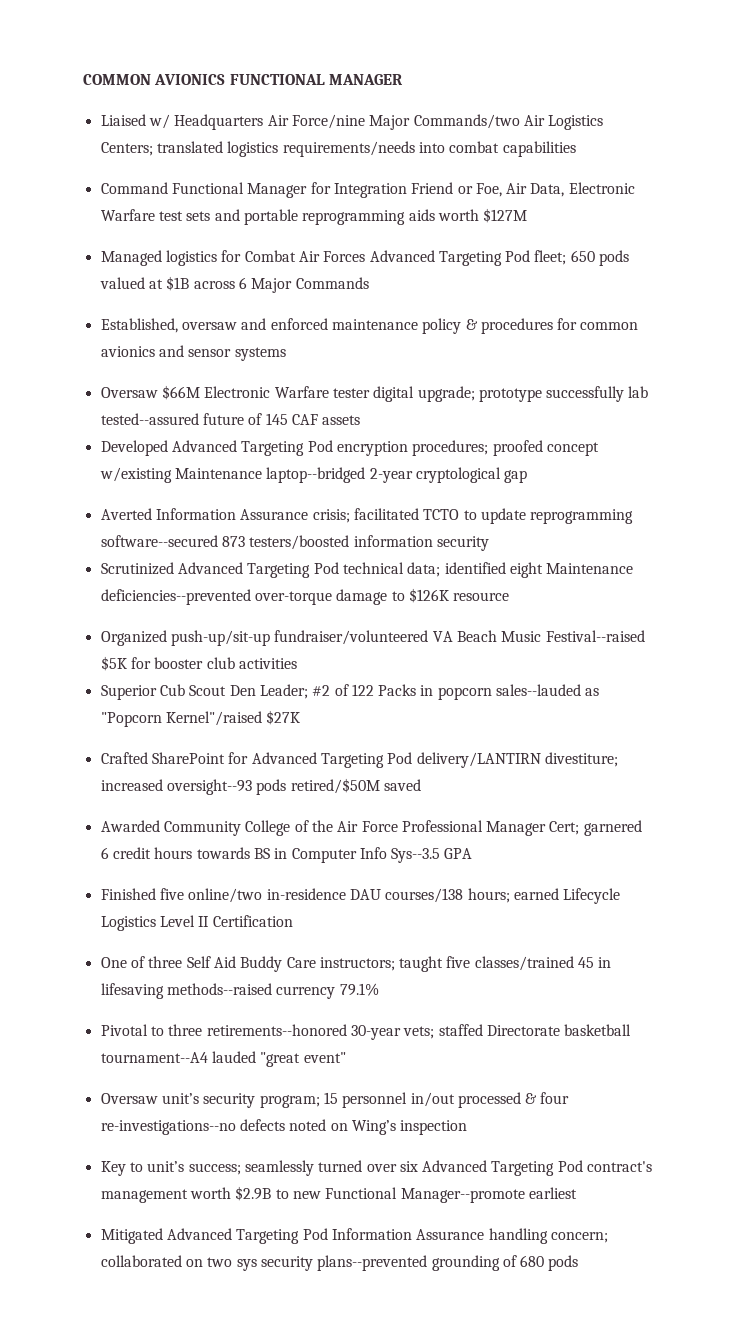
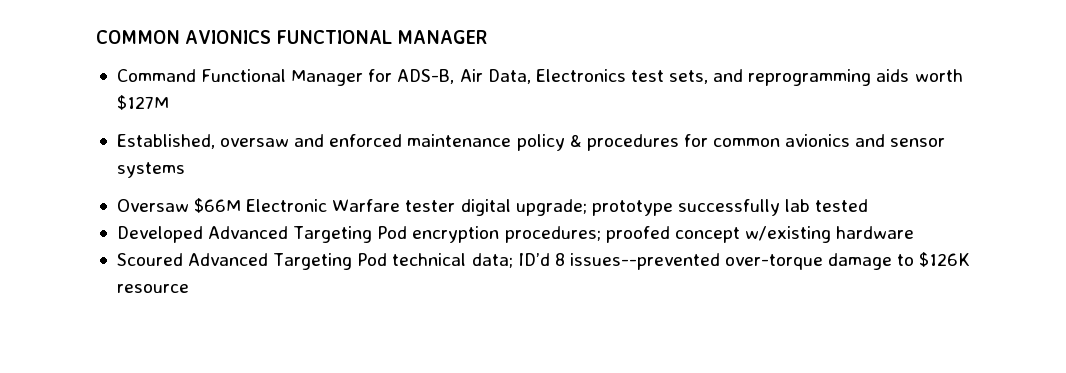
[100,114,604,130] [100,141,576,157] [100,182,635,198] [100,208,528,225] [100,250,630,266] [99,276,369,293] Liaised w/ Headquarters Air Force/nine Major Commands/two Air Logistics Centers; translated logistics requirements/needs into combat capabilities // Command Functional Manager for Integration Friend or Foe, Air Data, Electronic Warfare test sets and portable reprogramming aids worth $127M // Managed logistics for Combat Air Forces Advanced Targeting Pod fleet; 650 pods valued at $1B across 6 Major Commands -> [116,69,963,86] [116,95,169,110] Command Functional Manager for ADS-B, Air Data, Electronics test sets, and reprogramming aids worth $127M
[100,413,361,425] tested--assured future of 145 CAF assets -> [815,199,869,212] tested
[174,467,528,483] [100,508,634,524] [100,535,489,551] [100,562,174,575] Maintenance laptop--bridged 2-year cryptological gap // Averted Information Assurance crisis; facilitated TCTO to update reprogramming software--secured 873 testers/boosted information security // Scrutinized -> [836,226,915,239] [116,253,183,266] hardware // Scoured
[444,562,634,578] [100,589,251,605] identified eight Maintenance deficiencies--prevented -> [517,253,720,270] ID’d 8 issues--prevented
[100,630,645,646] [100,656,297,671] [100,684,600,700] [100,710,301,727] [100,752,618,768] [100,778,421,795] [100,820,642,836] [100,847,473,863] [100,888,621,904] [100,915,293,931] [100,956,612,972] [100,983,379,999] [100,1024,632,1040] [100,1051,346,1067] [100,1092,570,1108] [100,1119,468,1135] [100,1160,653,1176] [100,1186,577,1203] [100,1228,608,1244] [100,1255,579,1271] // Organized push-up/sit-up fundraiser/volunteered VA Beach Music Festival--raised $5K for booster club activities // Superior Cub Scout Den Leader; #2 of 122 Packs in popcorn sales--lauded as "Popcorn Kernel"/raised $27K // Crafted SharePoint for Advanced Targeting Pod delivery/LANTIRN divestiture; increased oversight--93 pods retired/$50M saved // Awarded Community College of the Air Force Professional Manager Cert; garnered 6 credit hours towards BS in Computer Info Sys--3.5 GPA // Finished five online/two in-residence DAU courses/138 hours; earned Lifecycle Logistics Level II Certification // One of three Self Aid Buddy Care instructors; taught five classes/trained 45 in lifesaving methods--raised currency 79.1% // Pivotal to three retirements--honored 30-year vets; staffed Directorate basketball tournament--A4 lauded "great event" // Oversaw unit’s security program; 15 personnel in/out processed & four re-investigations--no defects noted on Wing’s inspection // Key to unit’s success; seamlessly turned over six Advanced Targeting Pod contract's management worth $2.9B to new Functional Manager--promote earliest // Mitigated Advanced Targeting Pod Information Assurance handling concern; collaborated on two sys security plans--prevented grounding of 680 pods -> (189, 288) none

